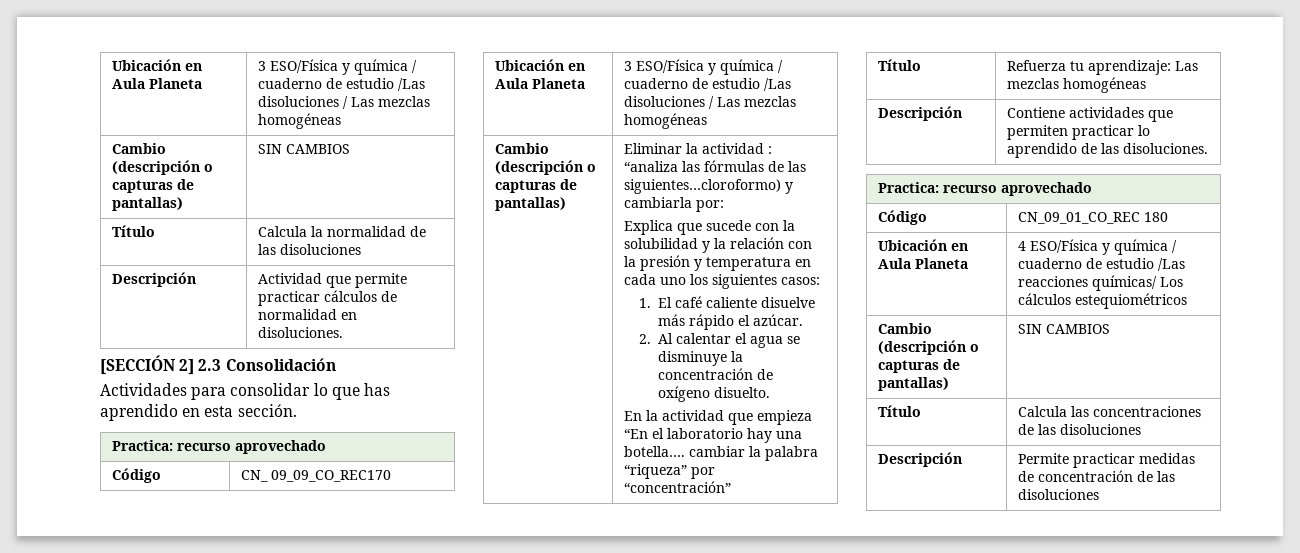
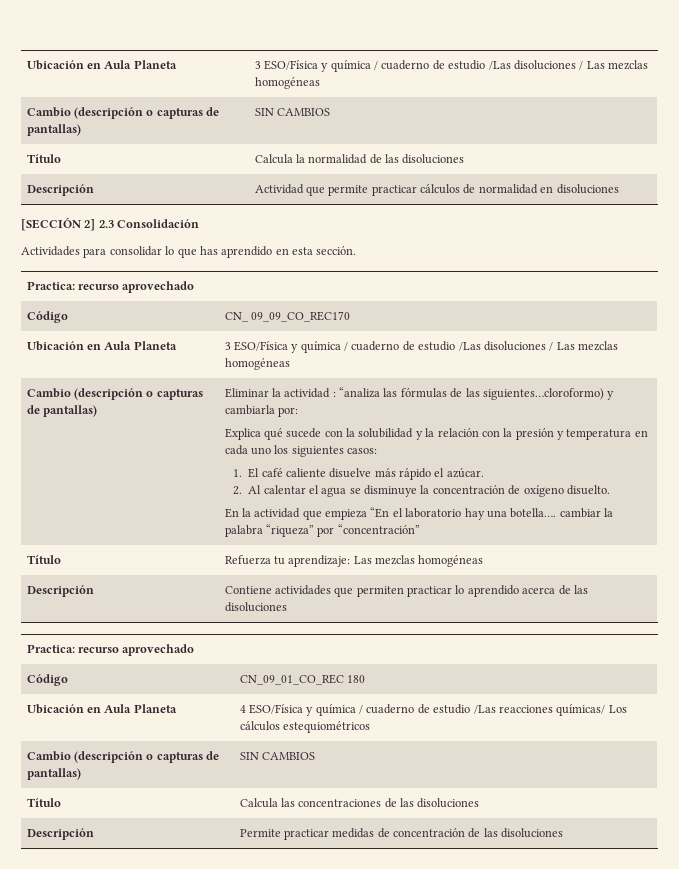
[258,327,344,338] disoluciones. -> [556,184,619,194] disoluciones
[677,223,703,235] que -> [263,428,283,440] qué
[1081,143,1209,154] de las disoluciones. -> [522,585,588,595] [224,602,287,612] acerca de las disoluciones

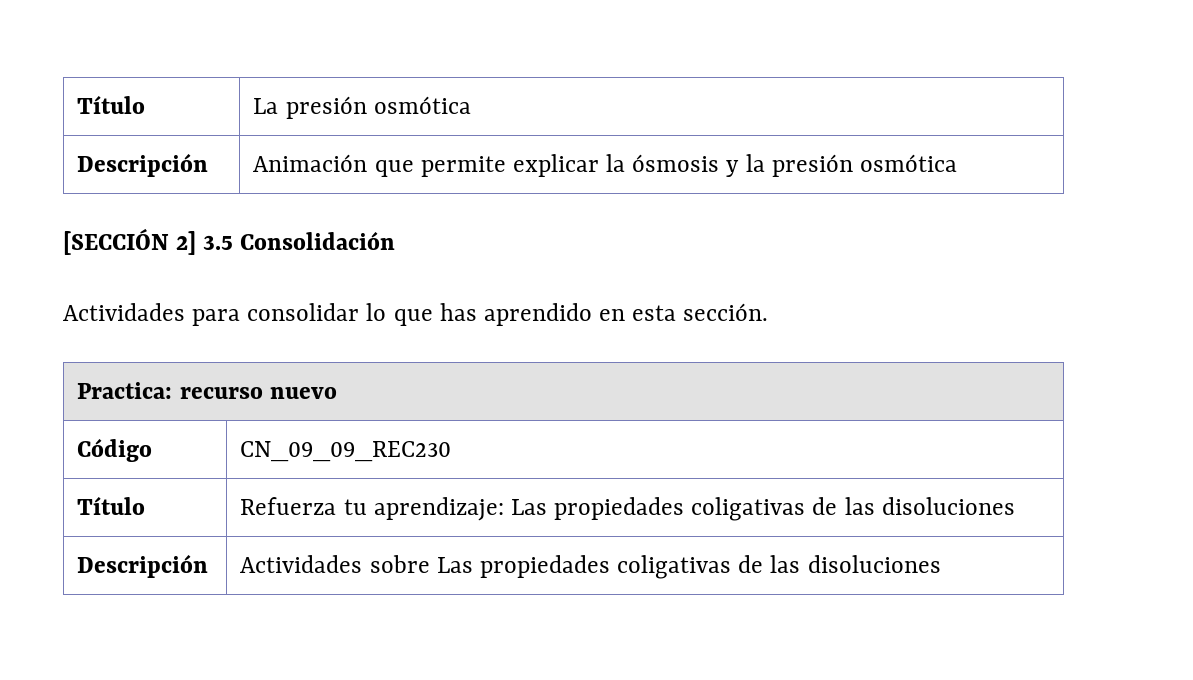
[26,60,177,70] [254,60,649,72] [254,77,320,89] [26,107,220,119] [26,124,81,136] [254,108,330,116] [26,154,61,163] [254,154,465,164] [26,184,94,196] [254,184,304,194] Ubicación en Aula Planeta | 3 ESO/Física y química / cuaderno de estudio /Las disoluciones / Las mezclas homogéneas // Cambio (descripción o capturas de pantallas) | SIN CAMBIOS // Título | Calcula la normalidad de las disoluciones // Descripción | Actividad -> [77,95,146,114] [253,96,471,119] [77,153,209,177] [253,154,368,172] Título | La presión osmótica // Descripción | Animación
[371,184,619,196] practicar cálculos de normalidad en disoluciones -> [512,154,957,177] explicar la ósmosis y la presión osmótica
[98,220,114,228] 2.3 -> [203,235,234,250] 3.5
[122,281,195,293] [26,311,68,323] [224,311,350,322] [26,341,177,351] [224,341,619,353] [224,358,290,370] [26,388,203,400] [26,405,97,417] [224,387,615,400] [224,405,298,417] [224,428,648,440] [224,445,378,457] [232,467,484,480] [232,485,610,497] [224,507,614,520] [224,524,420,537] aprovechado // Código | CN_ 09_09_CO_REC170 // Ubicación en Aula Planeta | 3 ESO/Física y química / cuaderno de estudio /Las disoluciones / Las mezclas homogéneas // Cambio (descripción o capturas de pantallas) | Eliminar la actividad : “analiza las fórmulas de las siguientes…cloroformo) y cambiarla por: // Explica qué sucede con la solubilidad y la relación con la presión y temperatura en cada uno los siguientes casos: // 1. El café caliente disuelve más rápido el azúcar. // 2. Al calentar el agua se disminuye la concentración de oxígeno disuelto. // En la actividad que empieza “En el laboratorio hay una botella…. cambiar la palabra “riqueza” por “concentración” -> [269,387,337,399] [77,438,153,462] [240,441,452,462] nuevo // Código | CN_09_09_REC230
[375,555,484,567] [26,585,94,597] [224,585,588,597] [224,602,287,612] [26,644,195,656] [26,674,68,686] [239,674,365,685] [26,704,177,714] [239,704,627,716] [239,721,370,733] [26,751,220,763] [26,768,81,780] [239,752,315,760] [26,798,61,807] [239,798,480,808] [26,828,94,840] [239,828,466,840] mezclas homogéneas // Descripción | Contiene actividades que permiten practicar lo aprendido acerca de las disoluciones // Practica: recurso aprovechado // Código | CN_09_01_CO_REC 180 // Ubicación en Aula Planeta | 4 ESO/Física y química / cuaderno de estudio /Las reacciones químicas/ Los cálculos estequiométricos // Cambio (descripción o capturas de pantallas) | SIN CAMBIOS // Título | Calcula las concentraciones de las disoluciones // Descripción | Permite practicar medidas de concentración -> [554,497,1015,521] [77,554,209,578] [240,555,732,579] propiedades coligativas de las disoluciones // Descripción | Actividades sobre Las propiedades coligativas

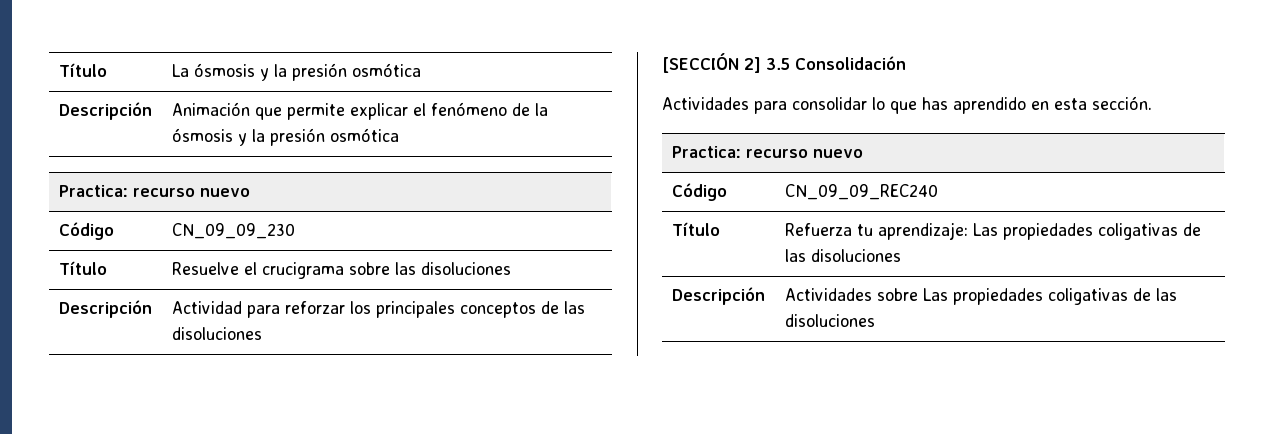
(279, 106) none -> [193,63,287,81] ósmosis y la
(599, 165) none -> [412,102,530,116] el fenómeno de
(957, 163) none -> [58,185,250,197] [58,222,114,240] [171,223,295,239] [58,261,107,275] [171,262,511,279] [58,300,152,318] [171,301,585,318] [171,327,262,340] // Practica: recurso nuevo // Código | CN_09_09_230 // Título | Resuelve el crucigrama sobre las disoluciones // Descripción | Actividad para reforzar los principales conceptos de las disoluciones
[240,441,452,462] CN_09_09_REC230 -> [784,184,938,200] CN_09_09_REC240

